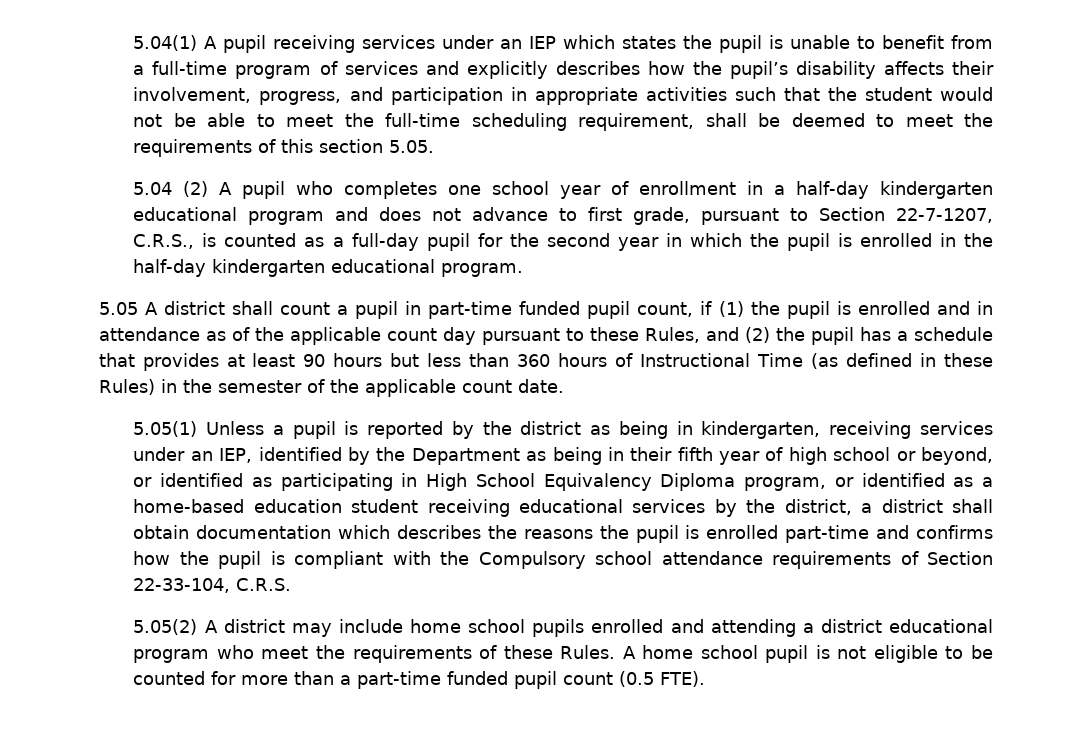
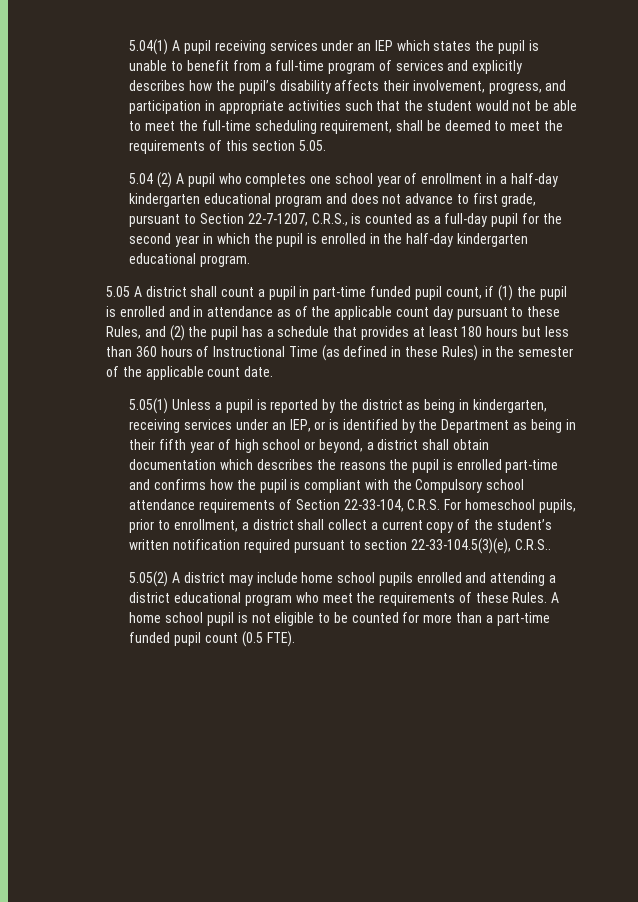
[303,354,326,367] 90 -> [461,326,483,337] 180
(253, 455) none -> [314,419,340,430] or is
[133,473,993,491] [133,499,852,517] or identified as participating in High School Equivalency Diploma program, or identified as a home-based education student receiving educational services by the district, -> (363, 446) none
(292, 584) none -> [444,499,576,513] [129,519,552,533] [129,538,551,554] For homeschool pupils, prior to enrollment, a district shall collect a current copy of the student’s written notification required pursuant to section 22-33-104.5(3)(e), C.R.S..

